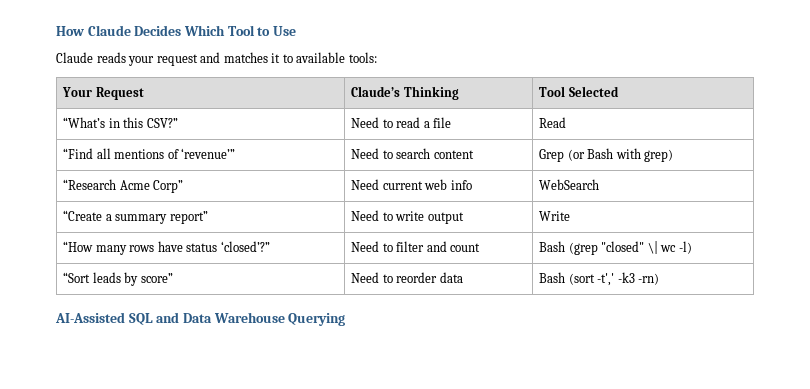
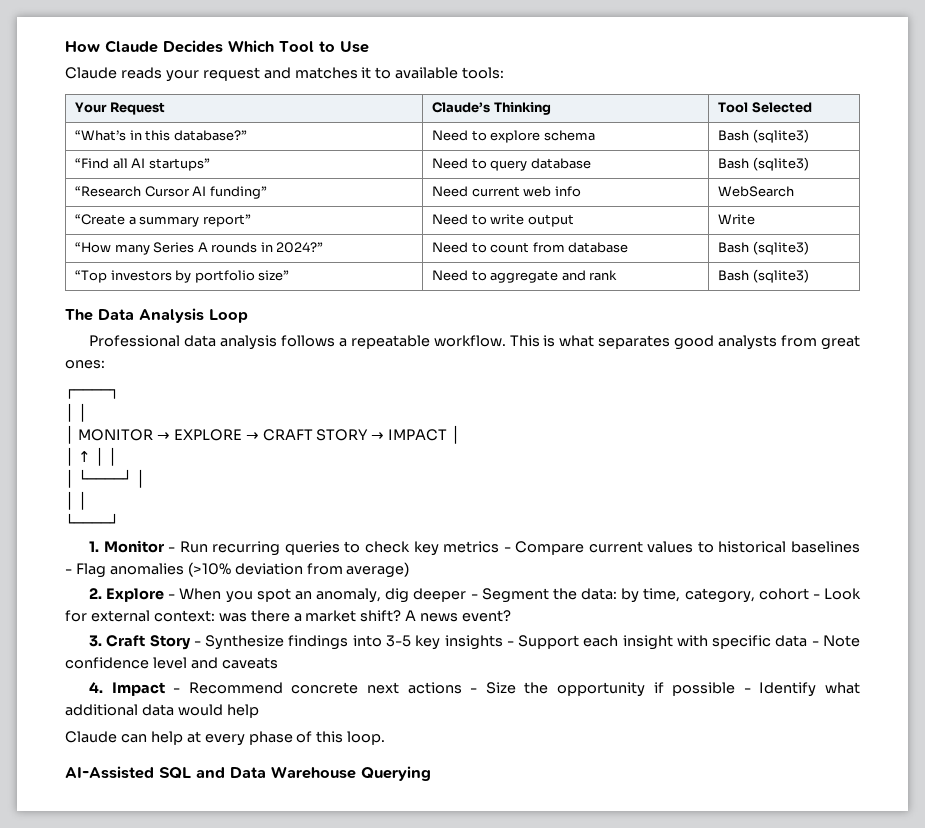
[146,118,178,128] [351,117,452,128] [539,117,567,128] CSV?” | Need to read a file | Read -> [173,130,247,141] [432,130,595,143] [718,129,809,143] database?” | Need to explore schema | Bash (sqlite3)
[114,148,236,159] [351,148,474,159] [539,148,674,162] [63,179,184,193] mentions of ‘revenue’” | Need to search content | Grep (or Bash with grep) // “Research Acme Corp” -> [131,158,210,171] [432,158,591,171] [718,157,809,171] [75,186,267,199] AI startups” | Need to query database | Bash (sqlite3) // “Research Cursor AI funding”
[129,241,270,252] [351,241,447,252] rows have status ‘closed’?” | Need to filter and -> [153,242,324,253] [432,242,487,253] Series A rounds in 2024?” | Need to
[539,241,692,255] [63,272,173,286] [351,272,463,283] [539,272,660,286] | Bash (grep "closed" \| wc -l) // “Sort leads by score” | Need to reorder data | Bash (sort -t',' -k3 -rn) -> [532,242,629,253] [718,241,809,255] [75,270,290,283] [432,270,618,283] [718,269,809,283] [65,308,248,323] [89,335,860,350] [65,360,105,369] [65,389,119,399] [65,403,87,422] [65,425,461,444] [65,447,117,466] [65,469,145,488] [65,491,87,510] [65,513,119,528] [89,540,861,556] [65,562,410,578] [89,588,862,603] [65,610,512,622] [89,635,860,650] [65,657,278,669] [89,682,860,697] [65,704,259,718] [65,731,386,746] from database | Bash (sqlite3) // “Top investors by portfolio size” | Need to aggregate and rank | Bash (sqlite3) // The Data Analysis Loop // Professional data analysis follows a repeatable workflow. This is what separates good analysts from great ones: // ┌────┐ // │ │ // │ MONITOR → EXPLORE → CRAFT STORY → IMPACT │ // │ ↑ │ │ // │ └────┘ │ // │ │ // └────┘ // 1. Monitor - Run recurring queries to check key metrics - Compare current values to historical baselines - Flag anomalies (>10% deviation from average) // 2. Explore - When you spot an anomaly, dig deeper - Segment the data: by time, category, cohort - Look for external context: was there a market shift? A news event? // 3. Craft Story - Synthesize findings into 3-5 key insights - Support each insight with specific data - Note confidence level and caveats // 4. Impact - Recommend concrete next actions - Size the opportunity if possible - Identify what additional data would help // Claude can help at every phase of this loop.

